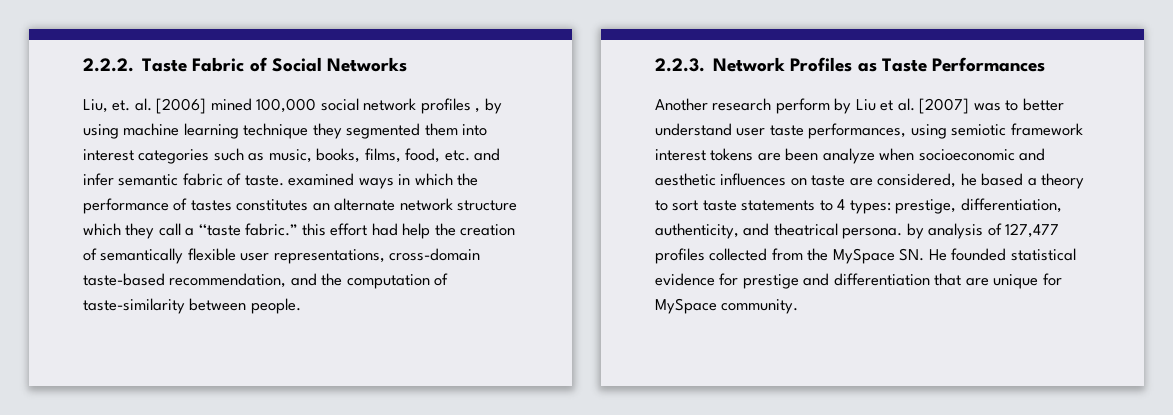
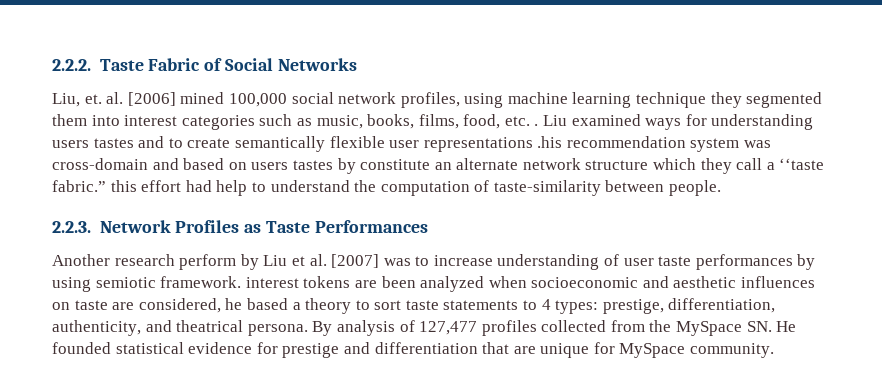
[420,98,502,114] profiles , by -> [400,92,460,108] profiles,
[474,148,501,161] [83,173,479,189] [83,198,309,214] and infer semantic fabric of taste. examined ways in which the performance of tastes constitutes -> [534,114,814,130] [52,136,772,152] [52,158,431,174] . Liu examined ways for understanding users tastes and to create semantically flexible user representations .his recommendation system was cross-domain and based on users tastes by constitute
[434,223,516,236] [83,248,481,264] [83,273,317,288] the creation of semantically flexible user representations, cross-domain taste-based recommendation, and -> [251,180,350,192] to understand
[1022,98,1064,111] [655,123,907,139] better understand user taste performances, -> [433,254,816,270] increase understanding of user taste performances by
[1010,123,1083,136] framework -> [160,276,242,288] framework.
[822,148,875,164] analyze -> [420,276,485,292] analyzed
[906,223,924,239] by -> [312,321,333,336] By

